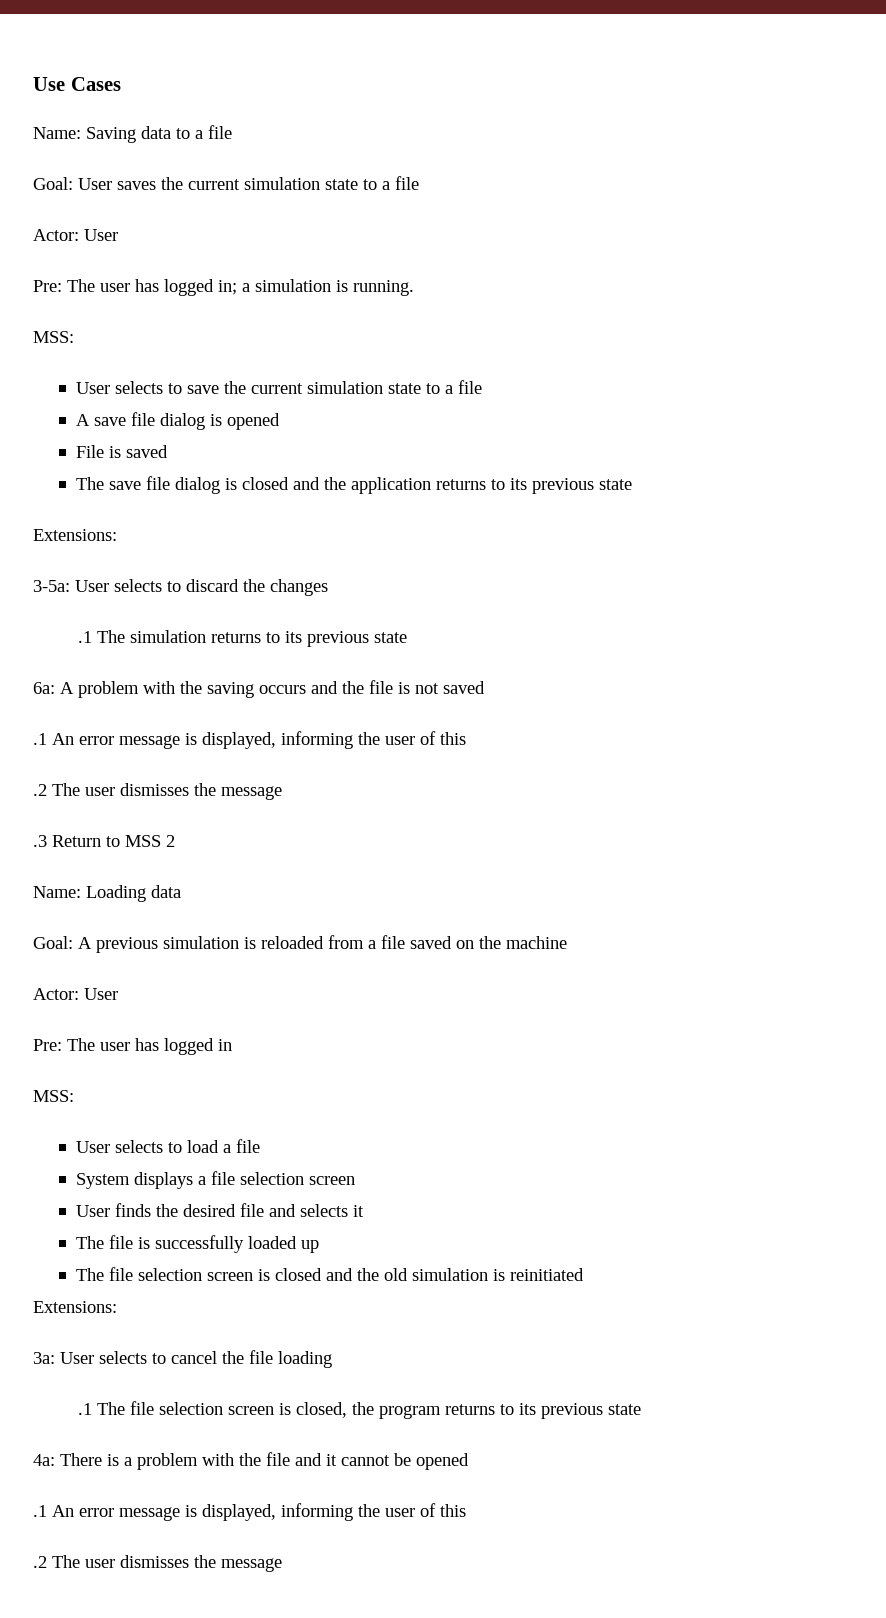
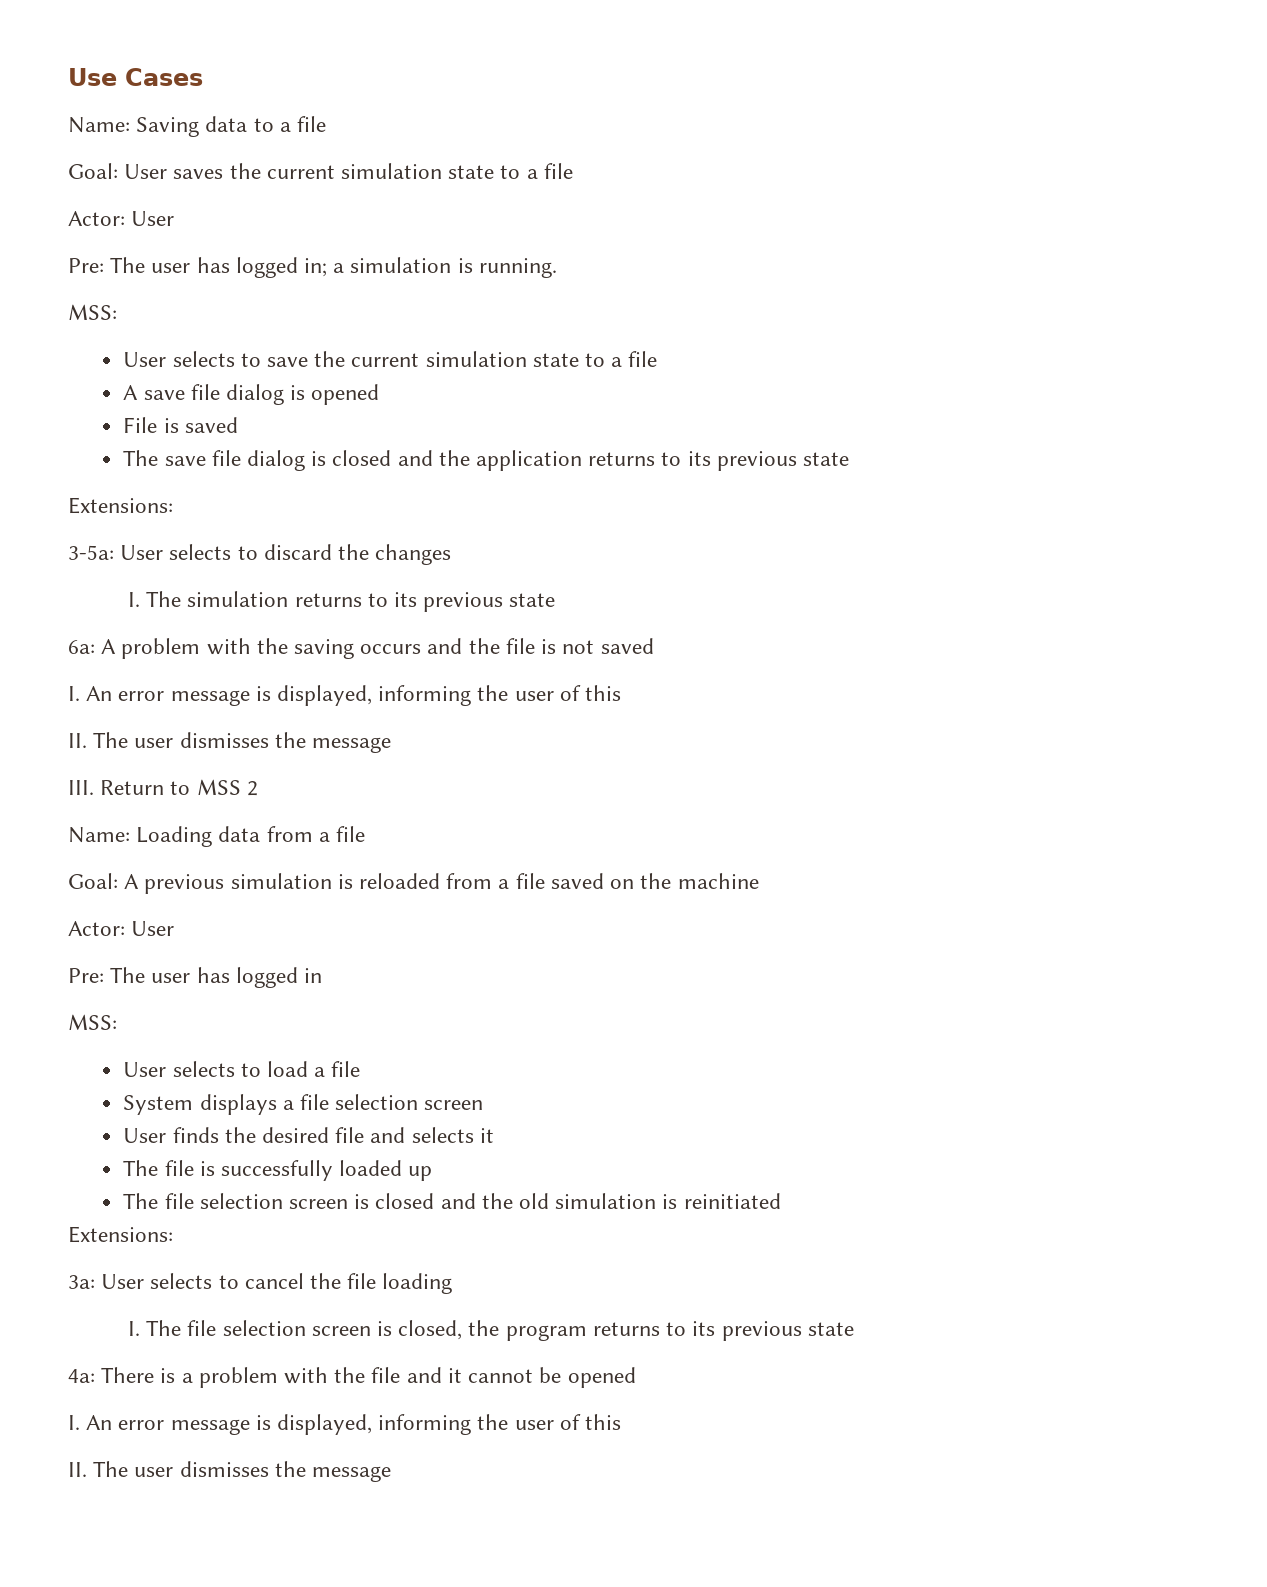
[77,631,92,643] .1 -> [128,592,141,607] I.
[33,733,47,745] .1 -> [68,686,80,701] I.
[33,784,47,796] .2 -> [68,733,87,748] II.
[33,835,47,847] .3 -> [68,780,94,795] III.
(181, 891) none -> [266,826,366,842] from a file
[77,1403,92,1415] .1 -> [128,1321,141,1336] I.
[33,1505,47,1517] .1 -> [68,1415,80,1430] I.
[33,1556,47,1568] .2 -> [68,1462,87,1477] II.

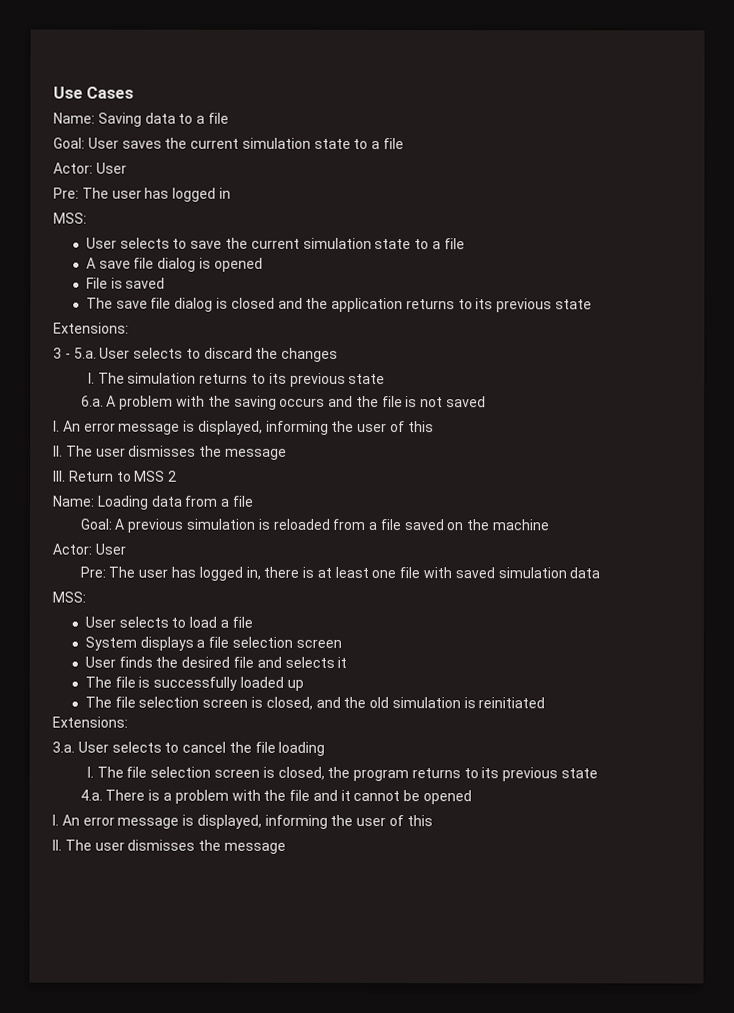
[304,257,557,278] in; a simulation is running. -> [218,187,231,199] in
[68,545,114,560] 3-5a: -> [53,347,97,359] 3 - 5.a.
[68,640,95,654] 6a: -> [80,395,104,407] 6.a.
[304,968,323,983] in -> [245,566,601,580] in, there is at least one file with saved simulation data
[375,1193,435,1209] closed -> [265,696,313,710] closed,
[68,1275,95,1289] 3a: -> [52,741,75,753] 3.a.
[68,1369,95,1383] 4a: -> [79,789,103,801] 4.a.

